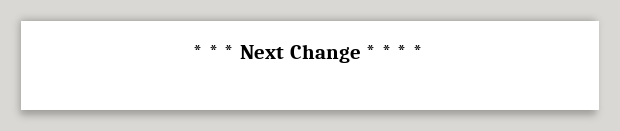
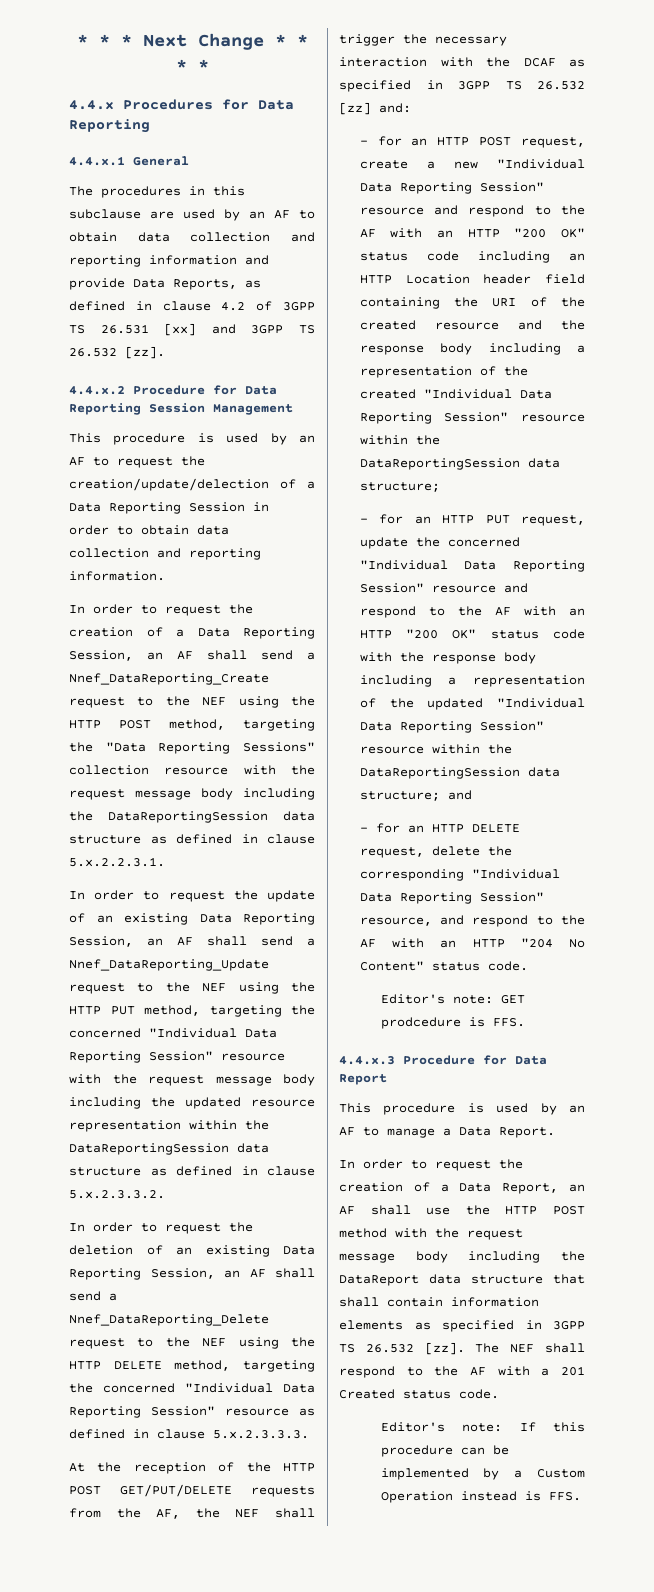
(423, 52) none -> [69,99,294,110] [69,119,150,133] [69,156,189,166] [69,186,245,198] [69,209,315,221] [69,232,315,242] [69,255,269,267] [69,278,261,290] [69,301,315,311] [69,323,315,336] [69,346,165,359] [69,385,277,395] [69,403,293,415] [69,433,315,445] [69,456,205,468] [69,478,315,491] [69,502,269,514] [69,525,229,535] [69,548,261,560] [69,571,165,581] [69,604,253,616] [69,627,315,639] [69,650,315,661] [69,673,269,685] [69,696,315,708] [69,719,315,731] [69,742,315,754] [69,765,315,775] [69,788,315,800] [69,811,315,823] [69,834,315,844] [69,857,165,867] [69,890,315,902] [69,913,315,925] [69,936,315,947] [69,959,269,971] [69,982,315,994] [69,1005,315,1017] [69,1028,277,1038] [69,1051,285,1063] [69,1074,315,1086] [69,1097,315,1109] [69,1120,269,1132] [69,1143,269,1155] [69,1166,315,1176] [69,1190,165,1199] [69,1222,253,1234] [69,1245,315,1257] [69,1268,315,1280] [69,1291,117,1301] [69,1314,269,1326] [69,1337,315,1349] [69,1360,315,1372] [69,1383,315,1393] [69,1406,315,1418] [69,1429,309,1439] [69,1462,315,1474] [69,1484,315,1497] [69,1508,315,1519] [339,34,507,46] [339,57,585,67] [339,80,585,92] [339,102,411,115] [359,136,585,148] [359,159,585,169] [359,182,544,194] [359,205,585,217] [359,228,585,238] [359,251,585,263] [359,274,585,284] [359,297,585,309] [359,320,585,330] [359,343,585,355] [359,366,528,378] [359,389,552,399] [359,412,585,424] [359,435,440,445] [359,458,560,470] [359,482,440,492] [359,514,585,526] [359,537,520,549] [359,560,585,572] [359,583,528,593] [359,606,585,618] [359,629,585,639] [359,652,536,664] [359,675,585,687] [359,698,585,710] [359,721,544,733] [359,744,512,754] [359,767,560,779] [359,790,472,801] [359,823,520,833] [359,846,512,858] [359,869,560,881] [359,892,544,904] [359,915,585,927] [359,938,585,948] [359,961,528,971] [380,994,525,1004] [380,1017,525,1029] [339,1055,547,1065] [339,1074,387,1085] [339,1103,585,1115] [339,1127,555,1138] [339,1159,523,1171] [339,1182,585,1194] [339,1205,585,1215] [339,1228,523,1240] [339,1251,585,1263] [339,1274,585,1286] [339,1297,539,1307] [339,1320,585,1332] [339,1342,585,1355] [339,1366,585,1378] [339,1389,499,1399] [380,1422,585,1432] [380,1445,509,1457] [380,1468,585,1480] [380,1491,581,1503] // 4.4.x Procedures for Data Reporting // 4.4.x.1 General // The procedures in this subclause are used by an AF to obtain data collection and reporting information and provide Data Reports, as defined in clause 4.2 of 3GPP TS 26.531 [xx] and 3GPP TS 26.532 [zz]. // 4.4.x.2 Procedure for Data Reporting Session Management // This procedure is used by an AF to request the creation/update/delection of a Data Reporting Session in order to obtain data collection and reporting information. // In order to request the creation of a Data Reporting Session, an AF shall send a Nnef_DataReporting_Create request to the NEF using the HTTP POST method, targeting the "Data Reporting Sessions" collection resource with the request message body including the DataReportingSession data structure as defined in clause 5.x.2.2.3.1. // In order to request the update of an existing Data Reporting Session, an AF shall send a Nnef_DataReporting_Update request to the NEF using the HTTP PUT method, targeting the concerned "Individual Data Reporting Session" resource with the request message body including the updated resource representation within the DataReportingSession data structure as defined in clause 5.x.2.3.3.2. // In order to request the deletion of an existing Data Reporting Session, an AF shall send a Nnef_DataReporting_Delete request to the NEF using the HTTP DELETE method, targeting the concerned "Individual Data Reporting Session" resource as defined in clause 5.x.2.3.3.3. // At the reception of the HTTP POST GET/PUT/DELETE requests from the AF, the NEF shall trigger the necessary interaction with the DCAF as specified in 3GPP TS 26.532 [zz] and: // - for an HTTP POST request, create a new "Individual Data Reporting Session" resource and respond to the AF with an HTTP "200 OK" status code including an HTTP Location header field containing the URI of the created resource and the response body including a representation of the created "Individual Data Reporting Session" resource within the DataReportingSession data structure; // - for an HTTP PUT request, update the concerned "Individual Data Reporting Session" resource and respond to the AF with an HTTP "200 OK" status code with the response body including a representation of the updated "Individual Data Reporting Session" resource within the DataReportingSession data structure; and // - for an HTTP DELETE request, delete the corresponding "Individual Data Reporting Session" resource, and respond to the AF with an HTTP "204 No Content" status code. // Editor's note: GET prodcedure is FFS. // 4.4.x.3 Procedure for Data Report // This procedure is used by an AF to manage a Data Report. // In order to request the creation of a Data Report, an AF shall use the HTTP POST method with the request message body including the DataReport data structure that shall contain information elements as specified in 3GPP TS 26.532 [zz]. The NEF shall respond to the AF with a 201 Created status code. // Editor's note: If this procedure can be implemented by a Custom Operation instead is FFS.

